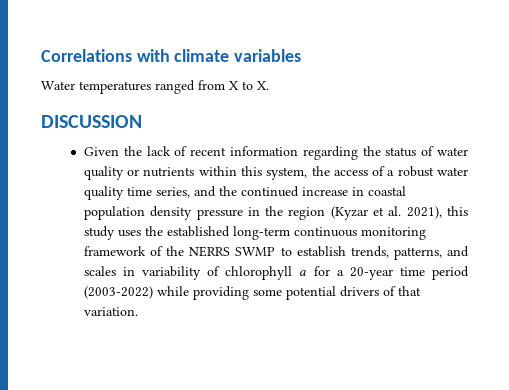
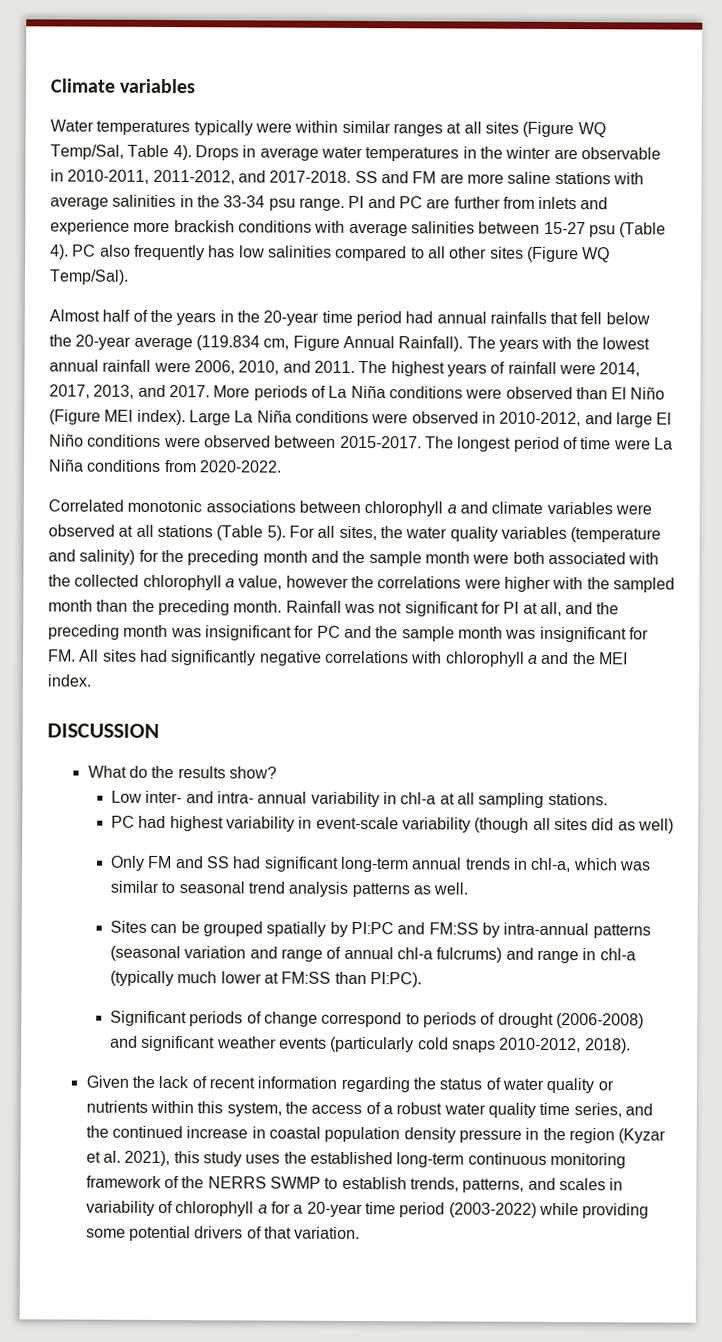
[41,49,230,62] Correlations with climate -> [50,78,115,93] Climate
[155,80,269,94] [41,115,142,128] ranged from X to X. // DISCUSSION -> [193,120,606,138] [50,144,661,162] [50,169,644,185] [50,194,609,211] [50,219,667,238] [50,244,611,263] [49,269,129,285] [49,309,650,327] [49,334,650,352] [49,359,641,377] [49,384,666,401] [49,409,673,428] [49,434,673,452] [49,459,282,473] [48,499,652,517] [48,524,662,543] [48,549,660,567] [48,574,675,593] [48,599,620,617] [48,624,649,643] [48,649,628,667] [47,674,91,687] [47,723,159,738] [87,765,278,779] [110,790,608,808] [110,815,674,834] [109,855,651,873] [109,880,469,898] [109,920,651,939] [109,945,636,964] [109,970,422,988] [109,1010,644,1029] [109,1035,631,1054] typically were within similar ranges at all sites (Figure WQ Temp/Sal, Table 4). Drops in average water temperatures in the winter are observable in 2010-2011, 2011-2012, and 2017-2018. SS and FM are more saline stations with average salinities in the 33-34 psu range. PI and PC are further from inlets and experience more brackish conditions with average salinities between 15-27 psu (Table 4). PC also frequently has low salinities compared to all other sites (Figure WQ Temp/Sal). // Almost half of the years in the 20-year time period had annual rainfalls that fell below the 20-year average (119.834 cm, Figure Annual Rainfall). The years with the lowest annual rainfall were 2006, 2010, and 2011. The highest years of rainfall were 2014, 2017, 2013, and 2017. More periods of La Niña conditions were observed than El Niño (Figure MEI index). Large La Niña conditions were observed in 2010-2012, and large El Niño conditions were observed between 2015-2017. The longest period of time were La Niña conditions from 2020-2022. // Correlated monotonic associations between chlorophyll a and climate variables were observed at all stations (Table 5). For all sites, the water quality variables (temperature and salinity) for the preceding month and the sample month were both associated with the collected chlorophyll a value, however the correlations were higher with the sampled month than the preceding month. Rainfall was not significant for PI at all, and the preceding month was insignificant for PC and the sample month was insignificant for FM. All sites had significantly negative correlations with chlorophyll a and the MEI index. // DISCUSSION // What do the results show? // Low inter- and intra- annual variability in chl-a at all sampling stations. // PC had highest variability in event-scale variability (though all sites did as well) // Only FM and SS had significant long-term annual trends in chl-a, which was similar to seasonal trend analysis patterns as well. // Sites can be grouped spatially by PI:PC and FM:SS by intra-annual patterns (seasonal variation and range of annual chl-a fulcrums) and range in chl-a (typically much lower at FM:SS than PI:PC). // Significant periods of change correspond to periods of drought (2006-2008) and significant weather events (particularly cold snaps 2010-2012, 2018).

